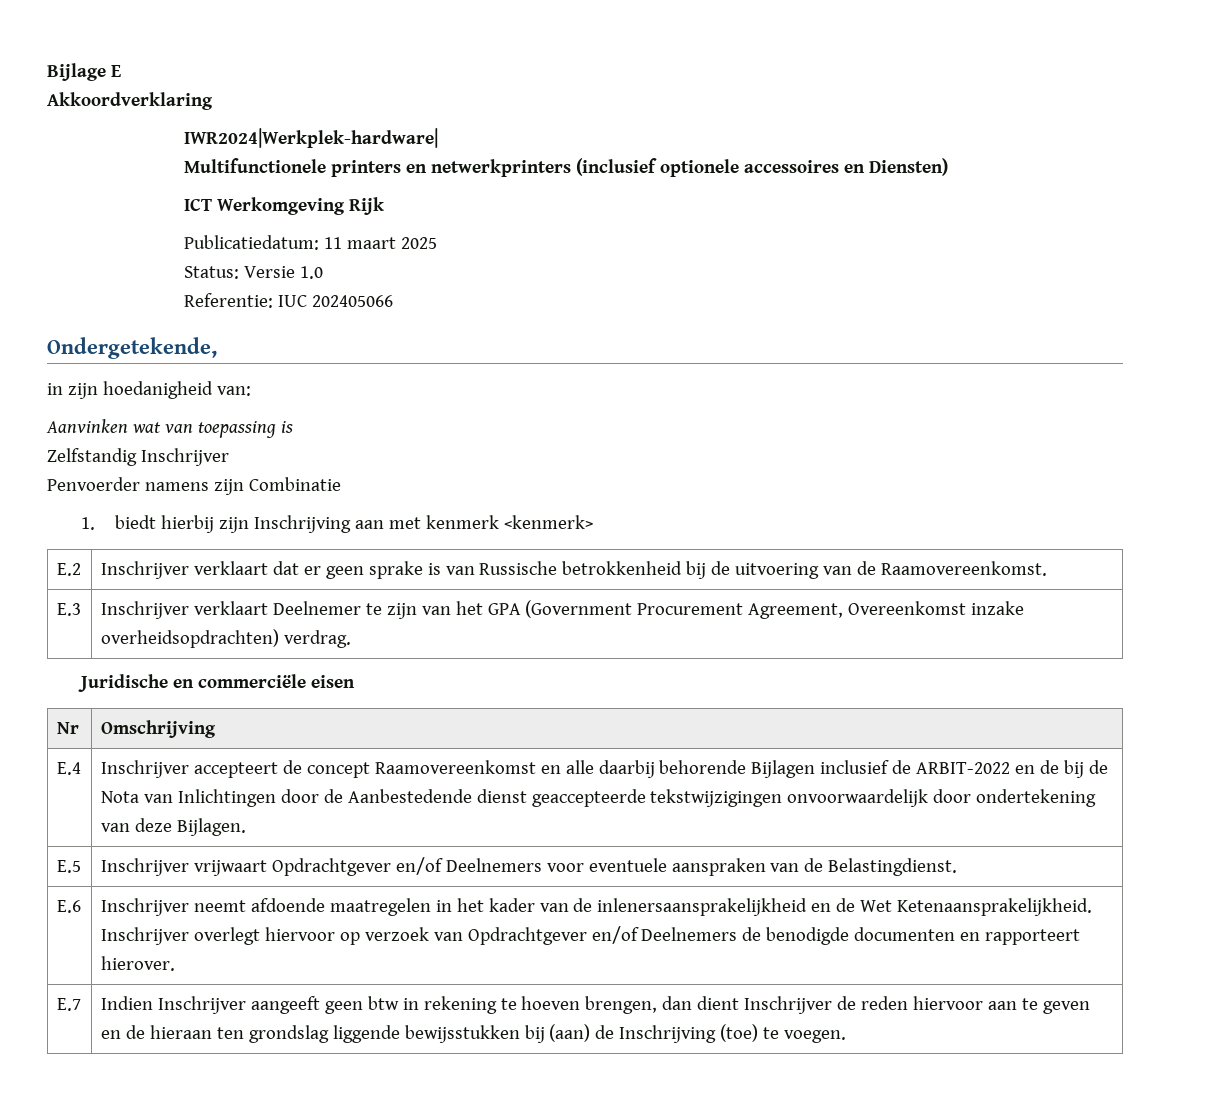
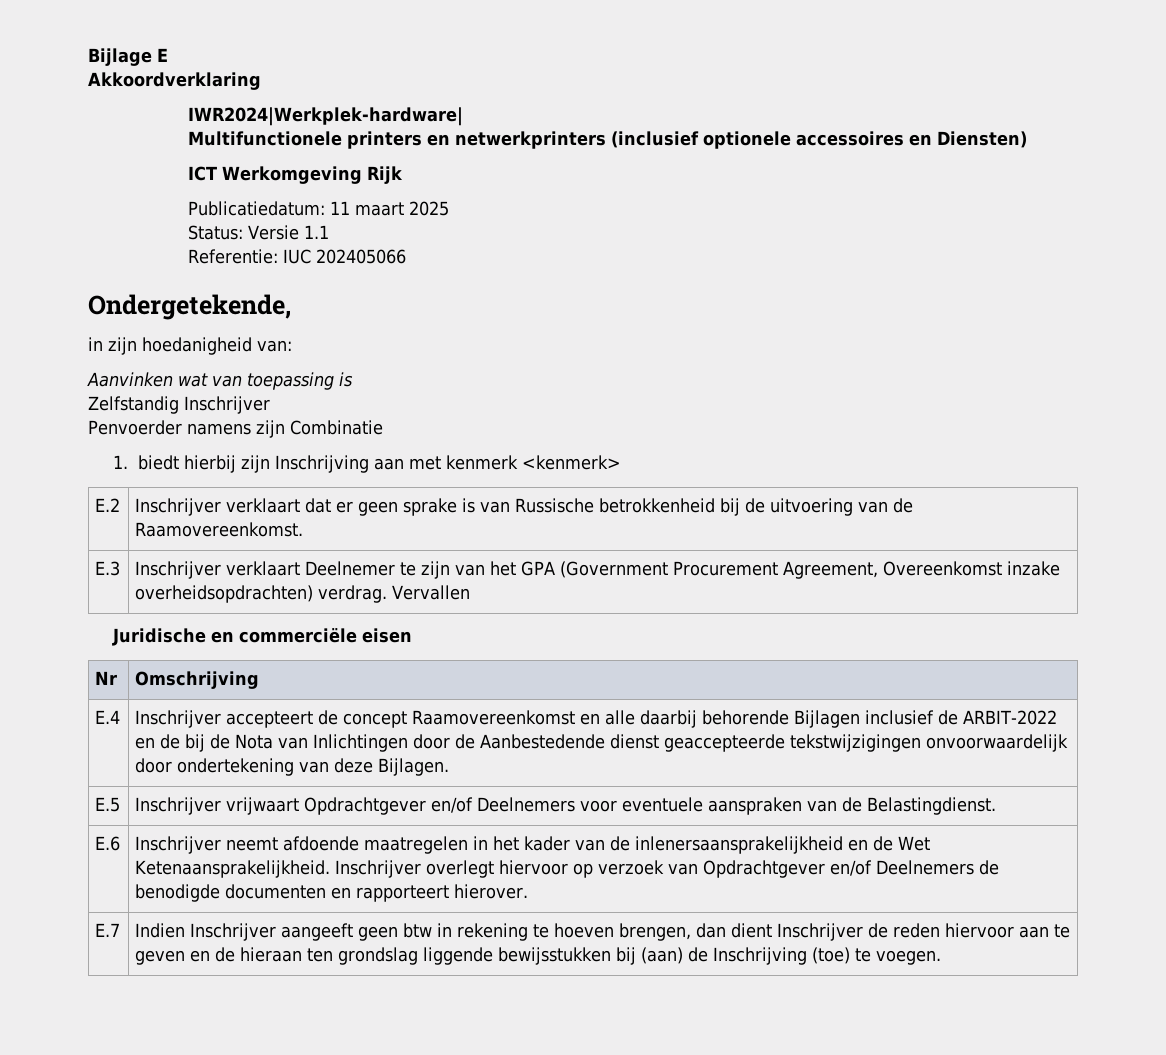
[299,266,323,279] 1.0 -> [303,225,329,239] 1.1
(351, 639) none -> [392,585,471,600] Vervallen

